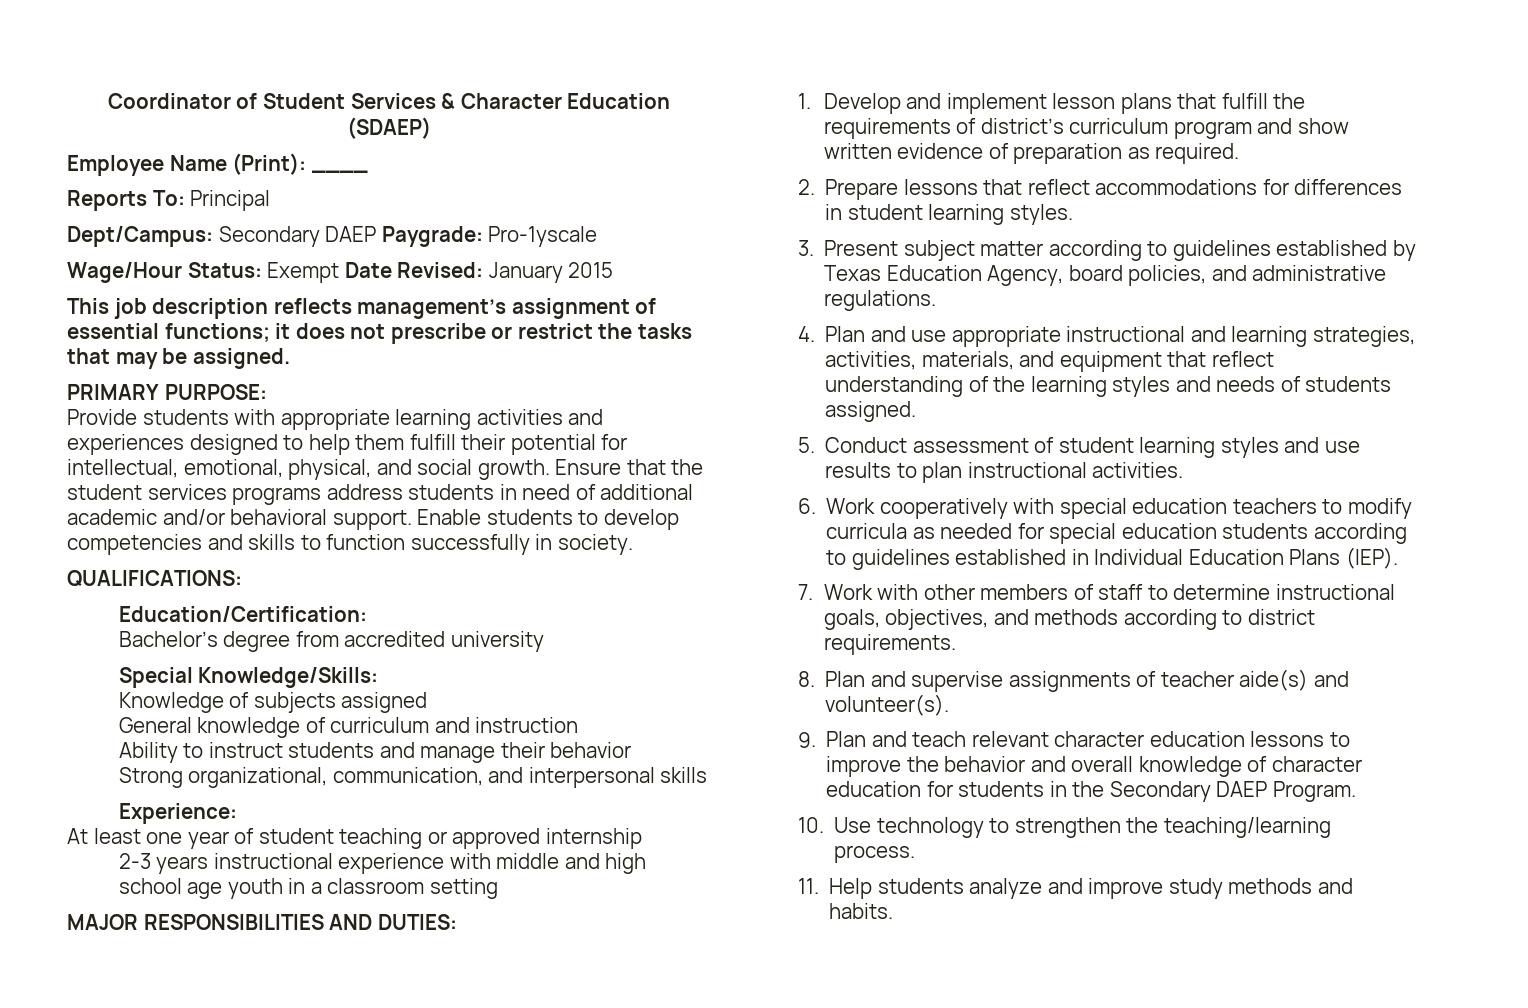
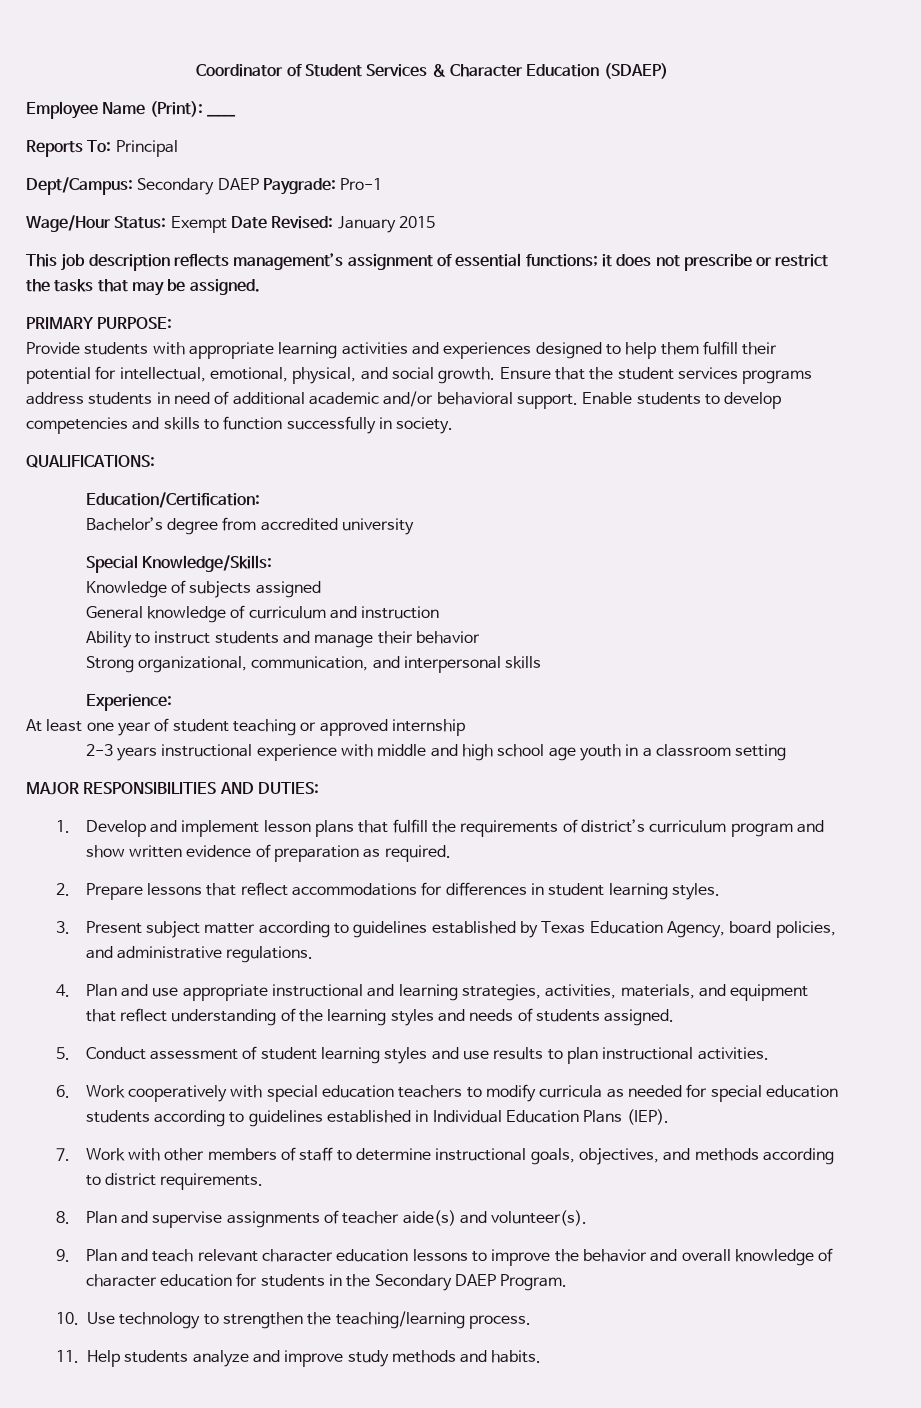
[488,226,598,247] Pro-1yscale -> [340,178,383,190] Pro-1

